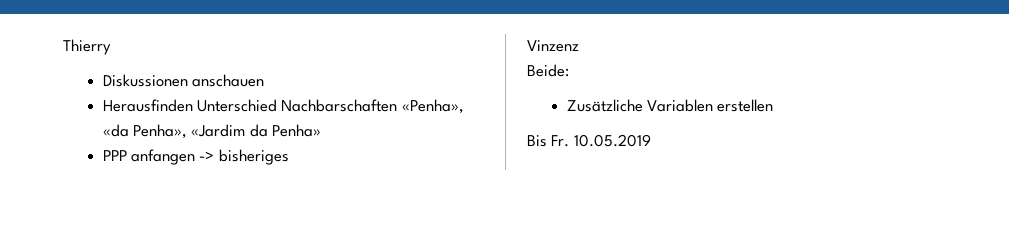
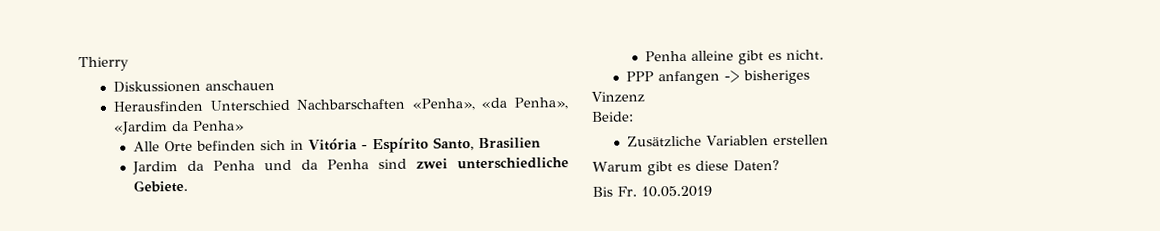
(322, 130) none -> [132,137,541,154] [131,157,569,175] [132,179,188,193] [644,49,824,65] // Alle Orte befinden sich in Vitória - Espírito Santo, Brasilien // Jardim da Penha und da Penha sind zwei unterschiedliche Gebiete. // Penha alleine gibt es nicht.
(774, 105) none -> [592,159,780,176] // Warum gibt es diese Daten?

